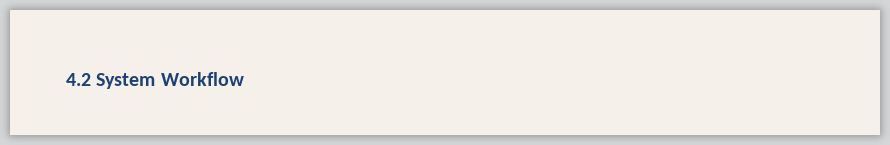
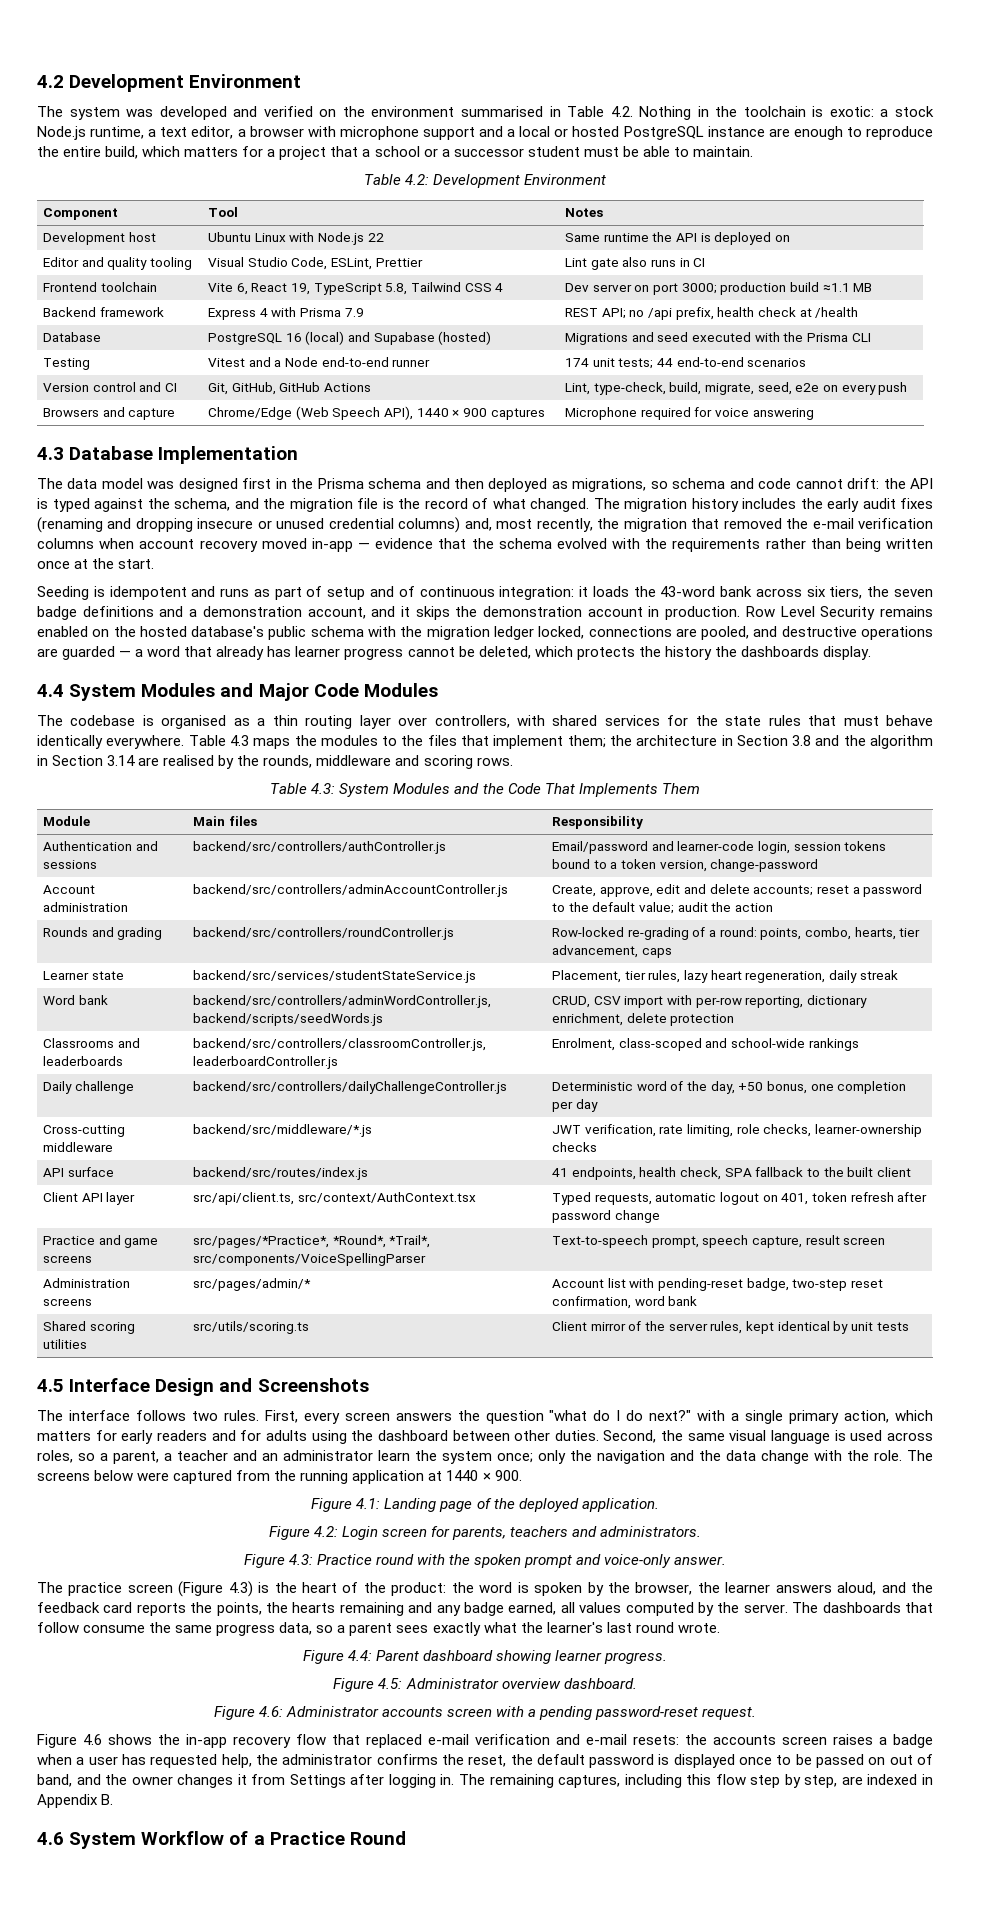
[96,72,244,89] System Workflow -> [69,74,302,92] [37,106,934,120] [37,126,934,140] [37,146,753,160] [363,174,607,188] [43,208,119,220] [208,207,239,217] [565,208,604,217] [43,232,156,245] [208,232,384,245] [565,232,790,245] [43,257,193,270] [208,257,423,270] [565,257,706,270] [43,282,157,292] [208,282,504,295] [565,282,873,295] [43,307,164,317] [208,307,364,320] [565,307,859,320] [43,332,102,342] [208,331,492,345] [565,332,871,345] [43,358,91,370] [208,357,431,367] [565,357,807,369] [43,382,178,392] [208,382,372,395] [565,382,908,395] [43,407,176,420] [208,406,545,420] [565,407,814,420] [37,446,299,464] [37,478,934,492] [37,498,933,512] [37,517,934,533] [37,538,933,552] [37,558,155,569] [37,586,933,600] [37,606,934,620] [37,626,933,640] [37,646,871,660] [37,683,438,701] [37,715,934,729] [37,735,933,749] [37,755,513,769] [270,783,700,797] [43,816,91,826] [193,816,257,826] [552,816,644,829] [43,841,158,851] [43,860,98,869] [193,841,447,854] [552,841,887,854] [552,859,819,872] [43,885,96,894] [43,902,129,912] [193,884,509,897] [552,884,923,897] [552,902,773,914] [43,927,163,940] [193,927,455,940] [552,927,921,940] [552,945,672,958] [43,971,124,980] [193,970,477,983] [552,970,898,983] [43,995,108,1005] [193,995,492,1008] [193,1013,384,1026] [552,995,867,1008] [552,1013,735,1026] [43,1038,140,1048] [43,1056,124,1066] [193,1038,487,1051] [193,1056,339,1069] [552,1038,859,1051] [43,1081,134,1094] [193,1081,508,1094] [552,1081,907,1094] [552,1099,598,1112] [43,1125,126,1137] [43,1142,114,1152] [193,1124,373,1137] [552,1124,922,1137] [552,1142,598,1152] [43,1167,114,1177] [193,1167,369,1180] [552,1167,911,1180] [43,1192,136,1205] [193,1192,476,1205] [552,1192,928,1205] [552,1210,660,1223] [43,1235,159,1248] [43,1255,93,1263] [193,1235,431,1248] [193,1253,427,1266] [552,1235,886,1248] [43,1278,131,1288] [43,1298,93,1306] [193,1278,312,1291] [552,1278,883,1291] [552,1296,698,1309] [43,1321,135,1334] [43,1339,88,1349] [193,1321,310,1334] [552,1321,909,1334] [37,1378,369,1396] [37,1410,934,1424] [37,1430,933,1444] [37,1450,933,1464] [37,1470,522,1484] [311,1498,659,1512] [268,1526,702,1540] [243,1554,727,1568] [37,1581,933,1597] [37,1602,933,1616] [37,1622,720,1636] [302,1650,668,1664] [333,1678,637,1692] [213,1706,757,1720] [37,1734,933,1748] [37,1754,934,1768] [37,1774,933,1788] [37,1794,114,1808] [37,1831,406,1849] Development Environment // The system was developed and verified on the environment summarised in Table 4.2. Nothing in the toolchain is exotic: a stock Node.js runtime, a text editor, a browser with microphone support and a local or hosted PostgreSQL instance are enough to reproduce the entire build, which matters for a project that a school or a successor student must be able to maintain. // Table 4.2: Development Environment // Component | Tool | Notes // Development host | Ubuntu Linux with Node.js 22 | Same runtime the API is deployed on // Editor and quality tooling | Visual Studio Code, ESLint, Prettier | Lint gate also runs in CI // Frontend toolchain | Vite 6, React 19, TypeScript 5.8, Tailwind CSS 4 | Dev server on port 3000; production build ≈1.1 MB // Backend framework | Express 4 with Prisma 7.9 | REST API; no /api prefix, health check at /health // Database | PostgreSQL 16 (local) and Supabase (hosted) | Migrations and seed executed with the Prisma CLI // Testing | Vitest and a Node end-to-end runner | 174 unit tests; 44 end-to-end scenarios // Version control and CI | Git, GitHub, GitHub Actions | Lint, type-check, build, migrate, seed, e2e on every push // Browsers and capture | Chrome/Edge (Web Speech API), 1440 × 900 captures | Microphone required for voice answering // 4.3 Database Implementation // The data model was designed first in the Prisma schema and then deployed as migrations, so schema and code cannot drift: the API is typed against the schema, and the migration file is the record of what changed. The migration history includes the early audit fixes (renaming and dropping insecure or unused credential columns) and, most recently, the migration that removed the e-mail verification columns when account recovery moved in-app — evidence that the schema evolved with the requirements rather than being written once at the start. // Seeding is idempotent and runs as part of setup and of continuous integration: it loads the 43-word bank across six tiers, the seven badge definitions and a demonstration account, and it skips the demonstration account in production. Row Level Security remains enabled on the hosted database's public schema with the migration ledger locked, connections are pooled, and destructive operations are guarded — a word that already has learner progress cannot be deleted, which protects the history the dashboards display. // 4.4 System Modules and Major Code Modules // The codebase is organised as a thin routing layer over controllers, with shared services for the state rules that must behave identically everywhere. Table 4.3 maps the modules to the files that implement them; the architecture in Section 3.8 and the algorithm in Section 3.14 are realised by the rounds, middleware and scoring rows. // Table 4.3: System Modules and the Code That Implements Them // Module | Main files | Responsibility // Authentication and sessions | backend/src/controllers/authController.js | Email/password and learner-code login, session tokens bound to a token version, change-password // Account administration | backend/src/controllers/adminAccountController.js | Create, approve, edit and delete accounts; reset a password to the default value; audit the action // Rounds and grading | backend/src/controllers/roundController.js | Row-locked re-grading of a round: points, combo, hearts, tier advancement, caps // Learner state | backend/src/services/studentStateService.js | Placement, tier rules, lazy heart regeneration, daily streak // Word bank | backend/src/controllers/adminWordController.js, backend/scripts/seedWords.js | CRUD, CSV import with per-row reporting, dictionary enrichment, delete protection // Classrooms and leaderboards | backend/src/controllers/classroomController.js, leaderboardController.js | Enrolment, class-scoped and school-wide rankings // Daily challenge | backend/src/controllers/dailyChallengeController.js | Deterministic word of the day, +50 bonus, one completion per day // Cross-cutting middleware | backend/src/middleware/*.js | JWT verification, rate limiting, role checks, learner-ownership checks // API surface | backend/src/routes/index.js | 41 endpoints, health check, SPA fallback to the built client // Client API layer | src/api/client.ts, src/context/AuthContext.tsx | Typed requests, automatic logout on 401, token refresh after password change // Practice and game screens | src/pages/*Practice*, *Round*, *Trail*, src/components/VoiceSpellingParser | Text-to-speech prompt, speech capture, result screen // Administration screens | src/pages/admin/* | Account list with pending-reset badge, two-step reset confirmation, word bank // Shared scoring utilities | src/utils/scoring.ts | Client mirror of the server rules, kept identical by unit tests // 4.5 Interface Design and Screenshots // The interface follows two rules. First, every screen answers the question "what do I do next?" with a single primary action, which matters for early readers and for adults using the dashboard between other duties. Second, the same visual language is used across roles, so a parent, a teacher and an administrator learn the system once; only the navigation and the data change with the role. The screens below were captured from the running application at 1440 × 900. // Figure 4.1: Landing page of the deployed application. // Figure 4.2: Login screen for parents, teachers and administrators. // Figure 4.3: Practice round with the spoken prompt and voice-only answer. // The practice screen (Figure 4.3) is the heart of the product: the word is spoken by the browser, the learner answers aloud, and the feedback card reports the points, the hearts remaining and any badge earned, all values computed by the server. The dashboards that follow consume the same progress data, so a parent sees exactly what the learner's last round wrote. // Figure 4.4: Parent dashboard showing learner progress. // Figure 4.5: Administrator overview dashboard. // Figure 4.6: Administrator accounts screen with a pending password-reset request. // Figure 4.6 shows the in-app recovery flow that replaced e-mail verification and e-mail resets: the accounts screen raises a badge when a user has requested help, the administrator confirms the reset, the default password is displayed once to be passed on out of band, and the owner changes it from Settings after logging in. The remaining captures, including this flow step by step, are indexed in Appendix B. // 4.6 System Workflow of a Practice Round

